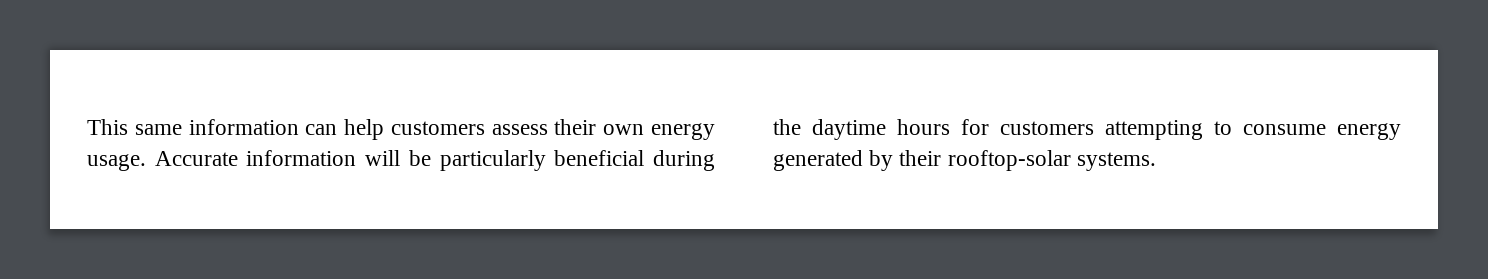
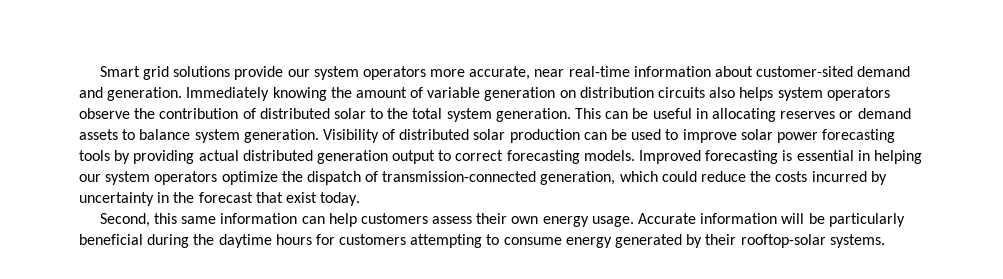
[87,119,128,135] This -> [99,66,911,80] [79,87,890,101] [79,108,911,122] [79,129,896,143] [79,150,922,164] [79,171,887,185] [79,192,361,206] [99,213,177,227] Smart grid solutions provide our system operators more accurate, near real-time information about customer-sited demand and generation. Immediately knowing the amount of variable generation on distribution circuits also helps system operators observe the contribution of distributed solar to the total system generation. This can be useful in allocating reserves or demand assets to balance system generation. Visibility of distributed solar production can be used to improve solar power forecasting tools by providing actual distributed generation output to correct forecasting models. Improved forecasting is essential in helping our system operators optimize the dispatch of transmission-connected generation, which could reduce the costs incurred by uncertainty in the forecast that exist today. // Second, this

